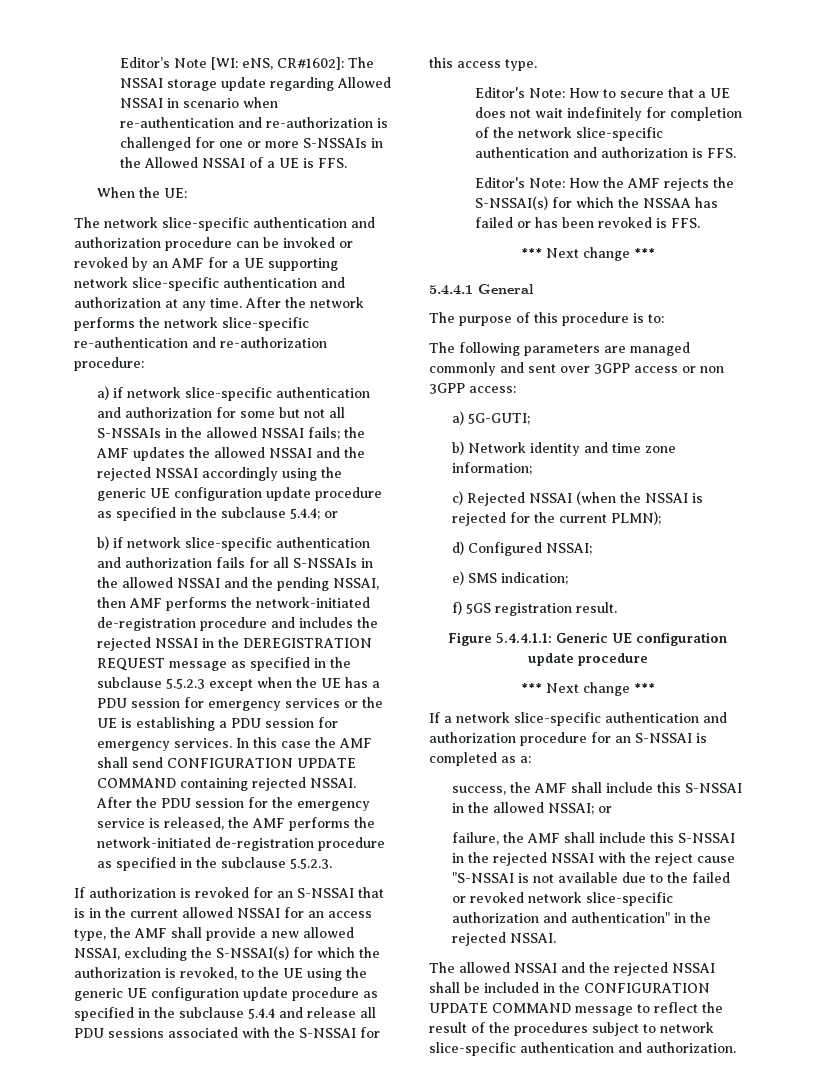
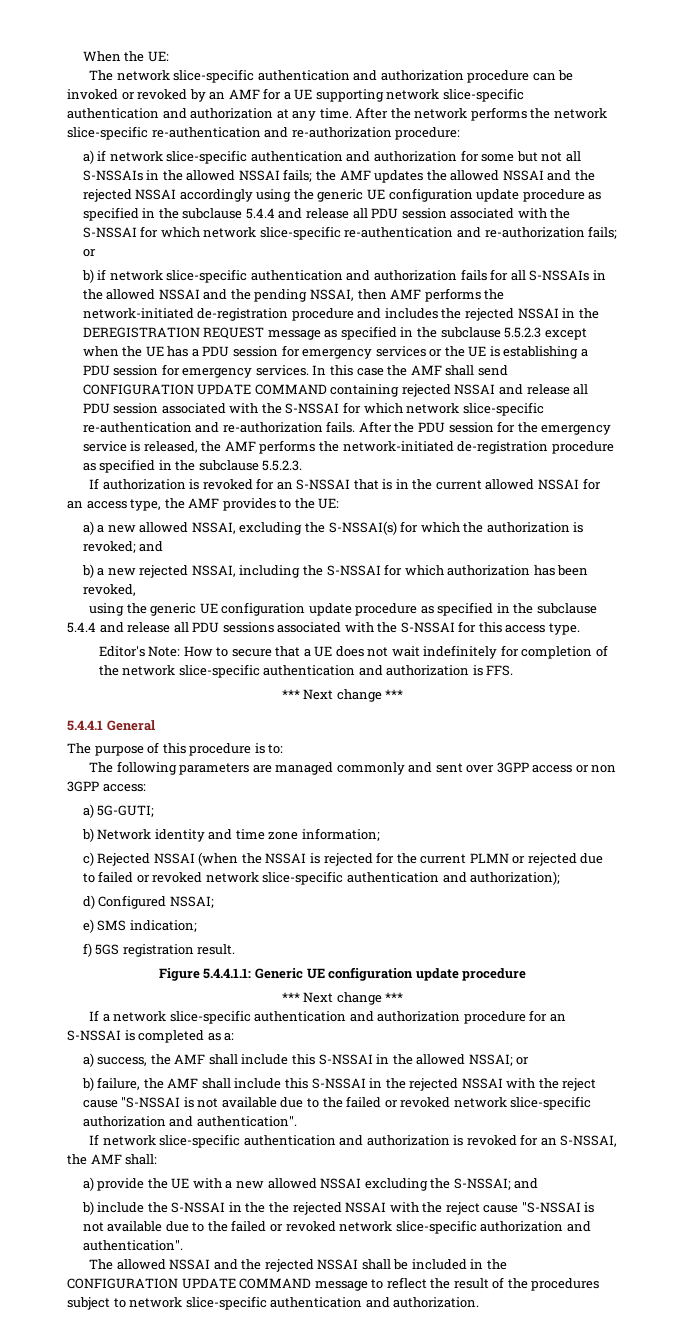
[119,57,374,70] [119,77,391,91] [119,97,278,108] [119,117,388,128] [119,137,383,151] [119,157,347,168] Editor’s Note [WI: eNS, CR#1602]: The NSSAI storage update regarding Allowed NSSAI in scenario when re-authentication and re-authorization is challenged for one or more S-NSSAIs in the Allowed NSSAI of a UE is FFS. // -> (82, 56) none
[289,508,320,520] 5.4.4; -> [245,208,571,219] [82,226,618,240] 5.4.4 and release all PDU session associated with the S-NSSAI for which network slice-specific re-authentication and re-authorization fails;
[309,778,356,788] NSSAI. -> [454,384,589,395] [82,402,544,416] [82,421,356,433] NSSAI and release all PDU session associated with the S-NSSAI for which network slice-specific re-authentication and re-authorization fails.
[171,927,256,941] shall provide -> [222,498,340,511] [82,521,94,535] provides to the UE: // a)
[180,967,303,980] revoked, to the UE -> [82,541,164,553] [81,564,589,578] [82,584,136,596] revoked; and // b) a new rejected NSSAI, including the S-NSSAI for which authorization has been revoked, //
[474,177,734,191] [474,196,718,210] [474,217,700,228] // Editor's Note: How the AMF rejects the S-NSSAI(s) for which the NSSAA has failed or has been revoked is FFS. -> (514, 670) none
[610,511,661,525] PLMN); -> [469,853,604,866] [82,871,561,885] PLMN or rejected due to failed or revoked network slice-specific authentication and authorization);
(531, 759) none -> [82,1053,94,1067] a)
(612, 809) none -> [81,1077,94,1091] b)
[570,912,711,923] [451,932,556,946] authentication" in the rejected NSSAI. -> [196,1116,297,1127] [89,1134,618,1148] [67,1154,158,1165] [82,1177,539,1191] [81,1201,595,1215] [82,1220,591,1234] [82,1240,183,1251] authentication". // If network slice-specific authentication and authorization is revoked for an S-NSSAI, the AMF shall: // a) provide the UE with a new allowed NSSAI excluding the S-NSSAI; and // b) include the S-NSSAI in the the rejected NSSAI with the reject cause "S-NSSAI is not available due to the failed or revoked network slice-specific authorization and authentication".

